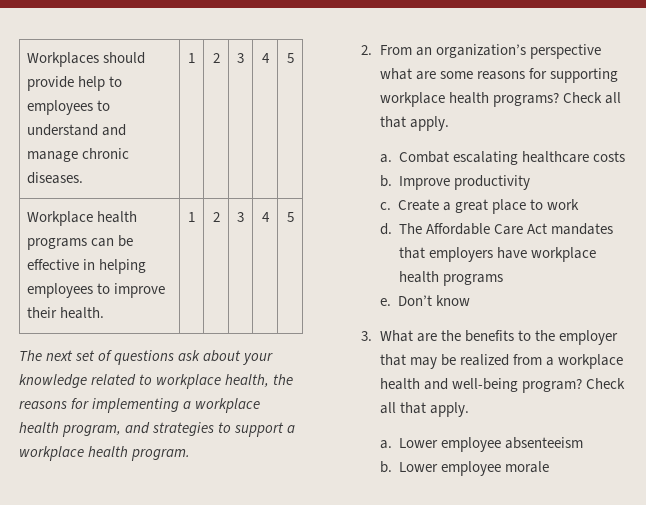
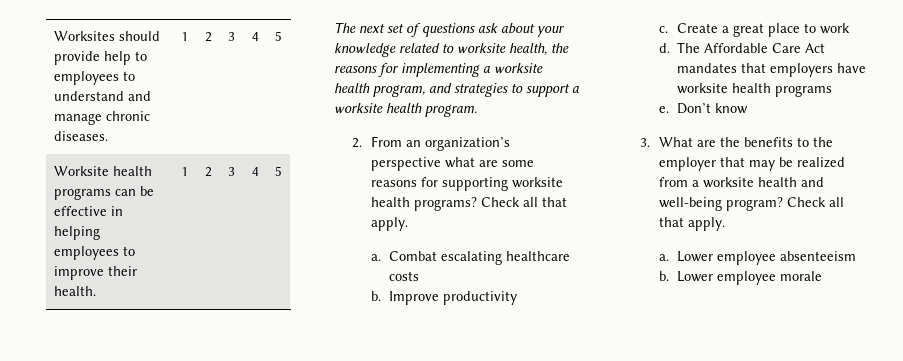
[27,52,100,67] Workplaces -> [53,31,115,41] Worksites
[27,211,94,226] Workplace -> [53,166,109,176] Worksite
[156,374,222,389] workplace -> [457,43,506,53] worksite
[195,398,261,413] workplace -> [494,63,543,73] worksite
[19,446,84,461] workplace -> [334,103,383,113] worksite
[379,92,445,107] workplace -> [511,177,563,188] worksite
[531,247,597,262] workplace -> [676,83,728,94] worksite
[558,354,624,369] workplace -> [702,177,754,188] worksite

